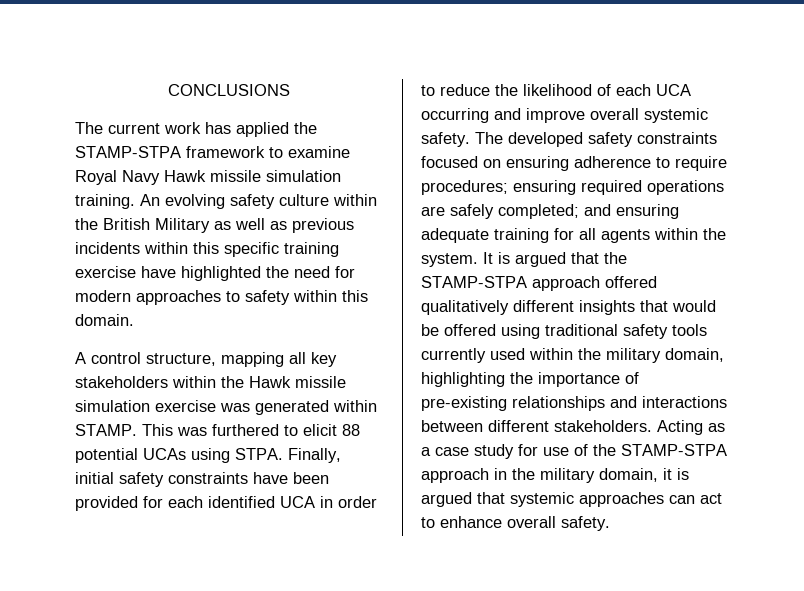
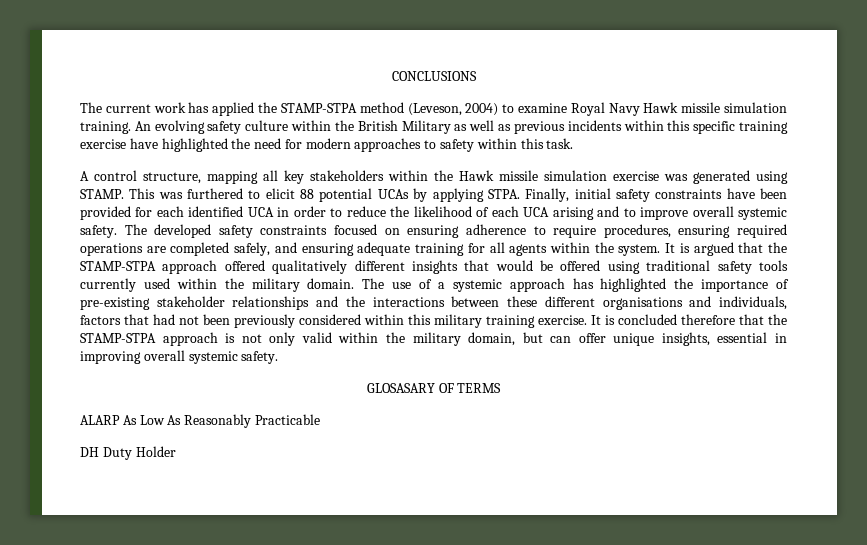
[186,146,265,158] framework -> [359,102,499,116] method (Leveson, 2004)
[75,314,134,326] domain. -> [546,138,574,149] task.
[333,400,377,412] within -> [756,171,788,184] using
[191,448,230,463] using -> [413,188,484,202] by applying
[421,108,521,123] occurring and -> [552,206,636,220] arising and to
[421,180,508,195] procedures; -> [603,224,671,238] procedures,
[450,204,579,219] safely completed; -> [170,242,271,256] completed safely,
[665,348,724,362] [421,372,505,387] domain, highlighting -> [307,278,667,292] domain. The use of a systemic approach has highlighted
(507, 403) none -> [156,296,225,307] stakeholder
(637, 402) none -> [345,296,365,307] the
[488,420,725,435] [421,444,727,459] [421,468,689,483] [421,492,722,507] [421,516,610,531] different stakeholders. Acting as a case study for use of the STAMP-STPA approach in the military domain, it is argued that systemic approaches can act to enhance overall safety. -> [507,296,788,310] [80,314,787,328] [80,332,787,346] [80,350,279,364] [366,383,502,393] [80,414,320,428] [80,446,176,460] these different organisations and individuals, factors that had not been previously considered within this military training exercise. It is concluded therefore that the STAMP-STPA approach is not only valid within the military domain, but can offer unique insights, essential in improving overall systemic safety. // GLOSASARY OF TERMS // ALARP As Low As Reasonably Practicable // DH Duty Holder

